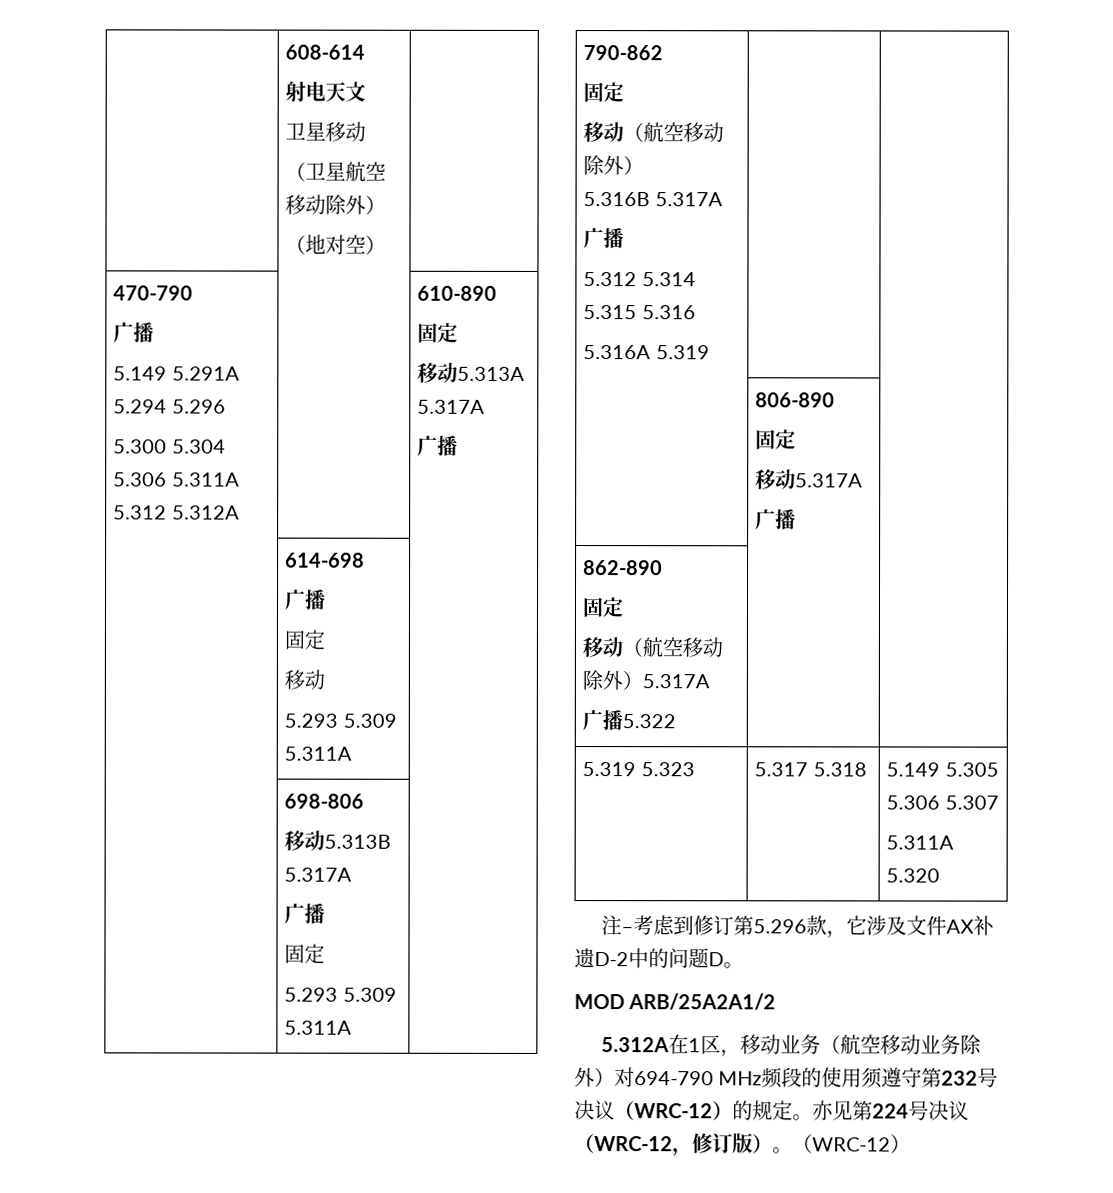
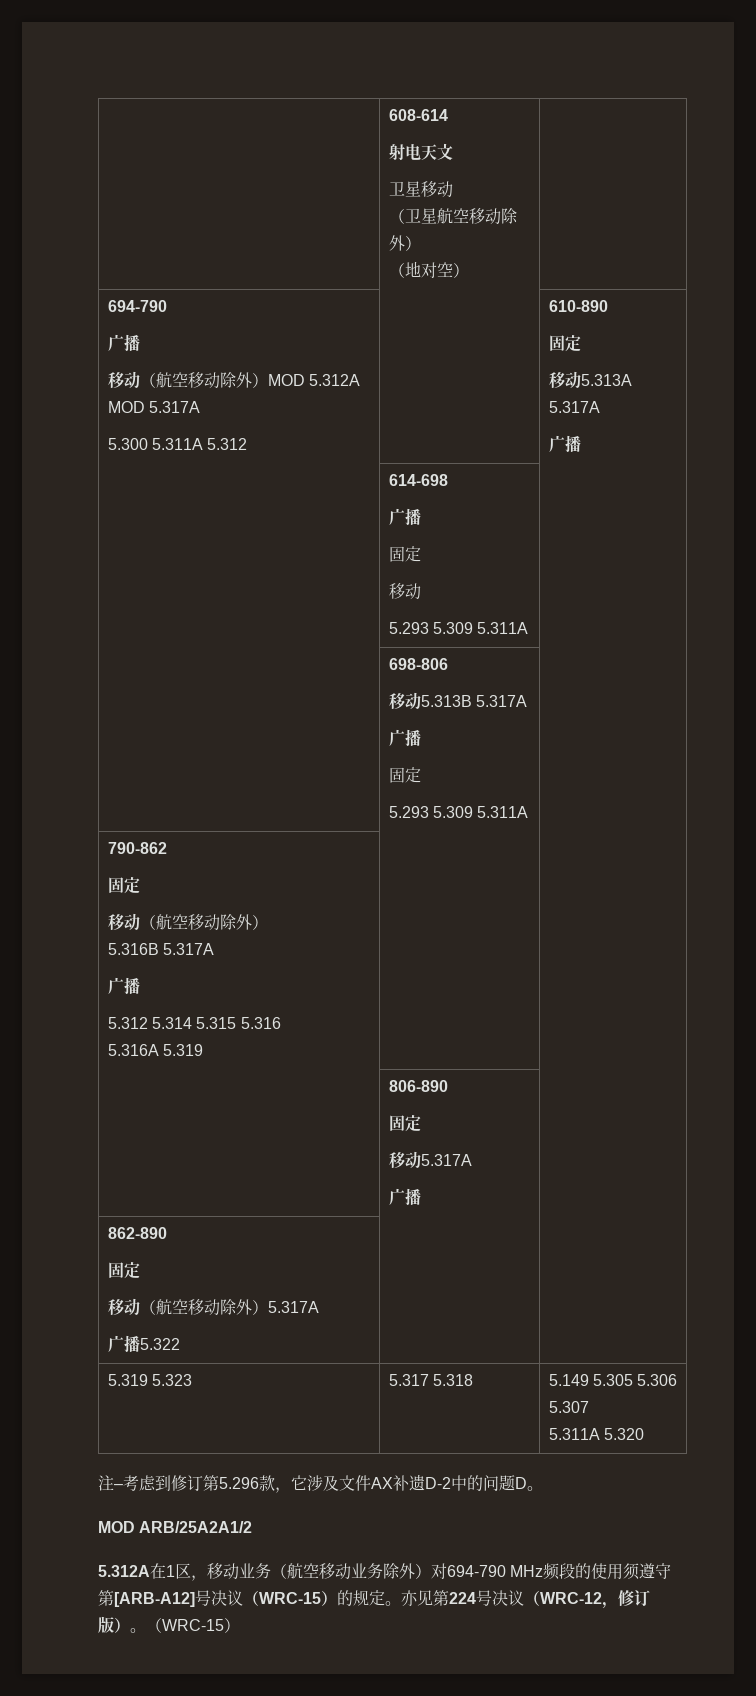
[113,285,194,301] [113,322,155,343] [113,366,240,381] [113,399,226,414] 470-790 // 广播 // 5.149 5.291A 5.294 5.296 -> [107,300,167,312] [107,334,140,352] [107,371,360,389] [107,401,200,413] 694-790 // 广播 // 移动（航空移动除外）MOD 5.312A MOD 5.317A
[171,439,226,454] [113,472,168,487] 5.304 5.306 -> (148, 444) none
[171,505,240,520] 5.312A -> (248, 444) none
[941,1067,999,1088] [574,1100,713,1121] 232号决议（WRC-12 -> [114,1590,321,1607] [ARB-A12]号决议（WRC-15
[812,1137,891,1152] WRC-12 -> [162,1619,224,1631] WRC-15

